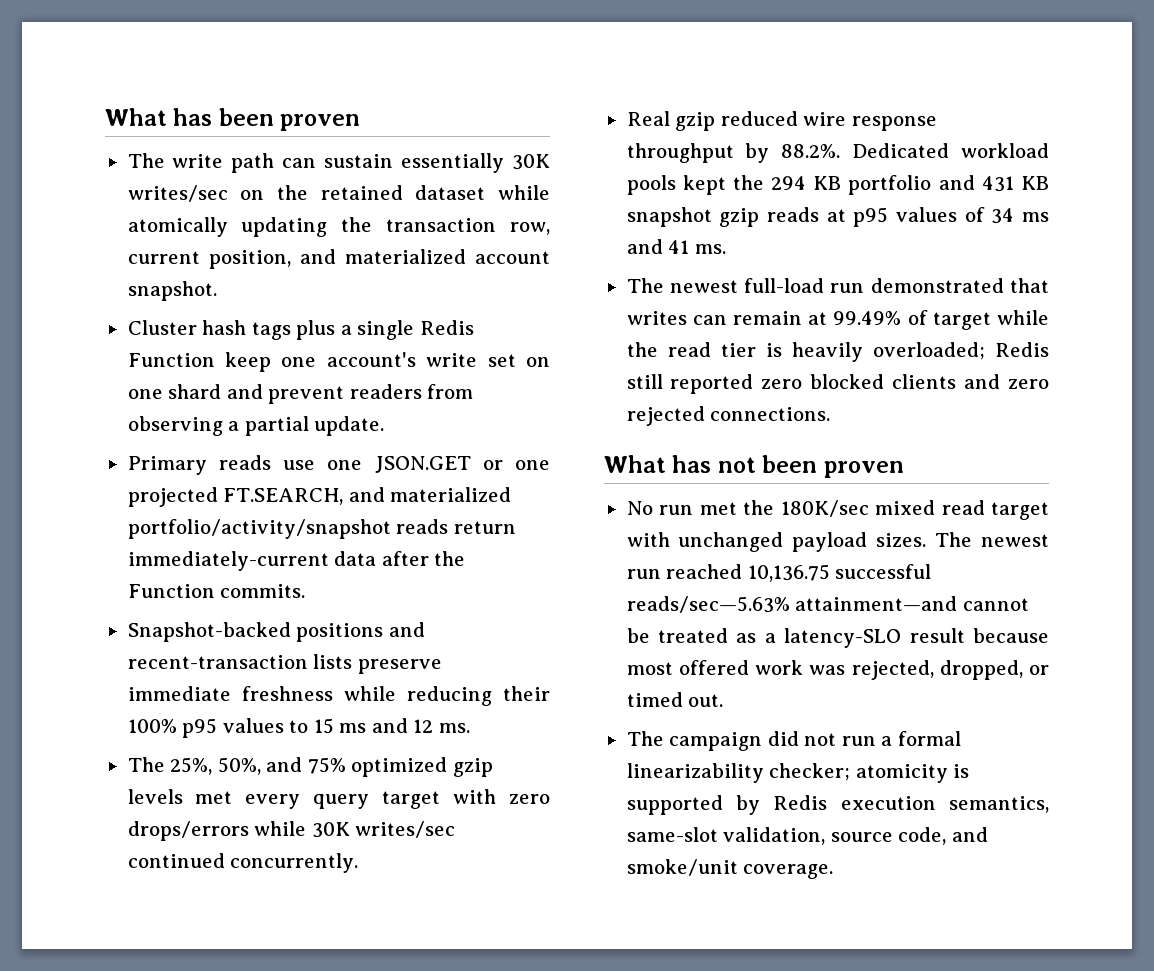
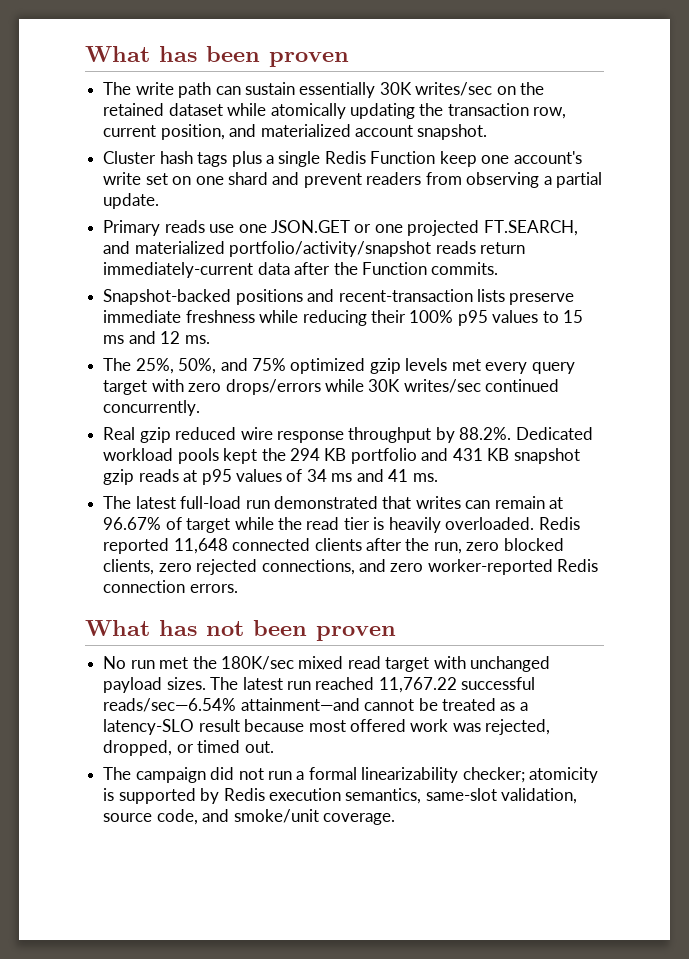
[669,280,738,293] newest -> [135,496,176,509] latest
[833,311,902,325] 99.49% -> [103,517,162,530] 96.67%
[872,342,1049,360] [626,374,1049,394] [626,406,831,426] overloaded; Redis still reported zero blocked clients and zero rejected connections. -> [445,517,580,530] [103,538,564,554] [103,559,599,575] [103,580,238,593] overloaded. Redis reported 11,648 connected clients after the run, zero blocked clients, zero rejected connections, and zero worker-reported Redis connection errors.
[981,534,1049,547] newest -> [242,677,283,690] latest
[747,564,932,582] [626,596,790,613] 10,136.75 successful reads/sec—5.63% -> [378,677,536,693] [103,698,237,712] 11,767.22 successful reads/sec—6.54%

